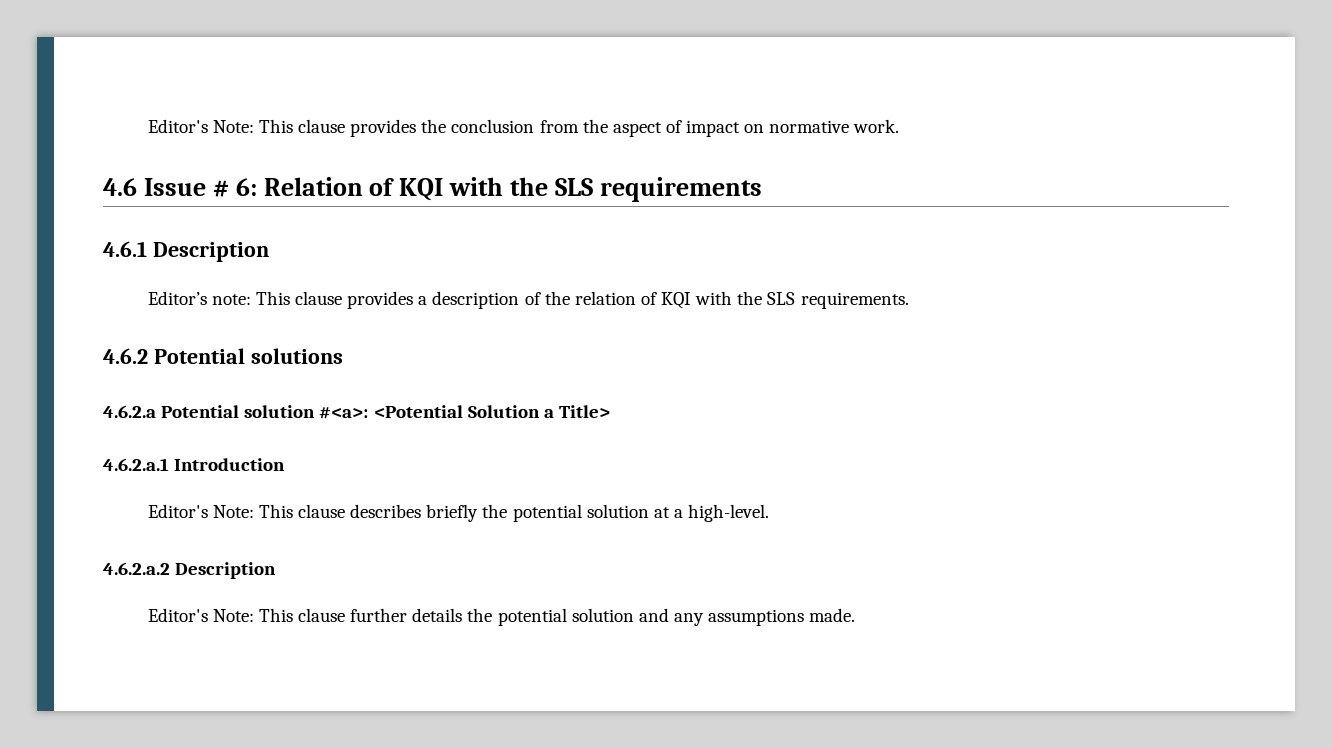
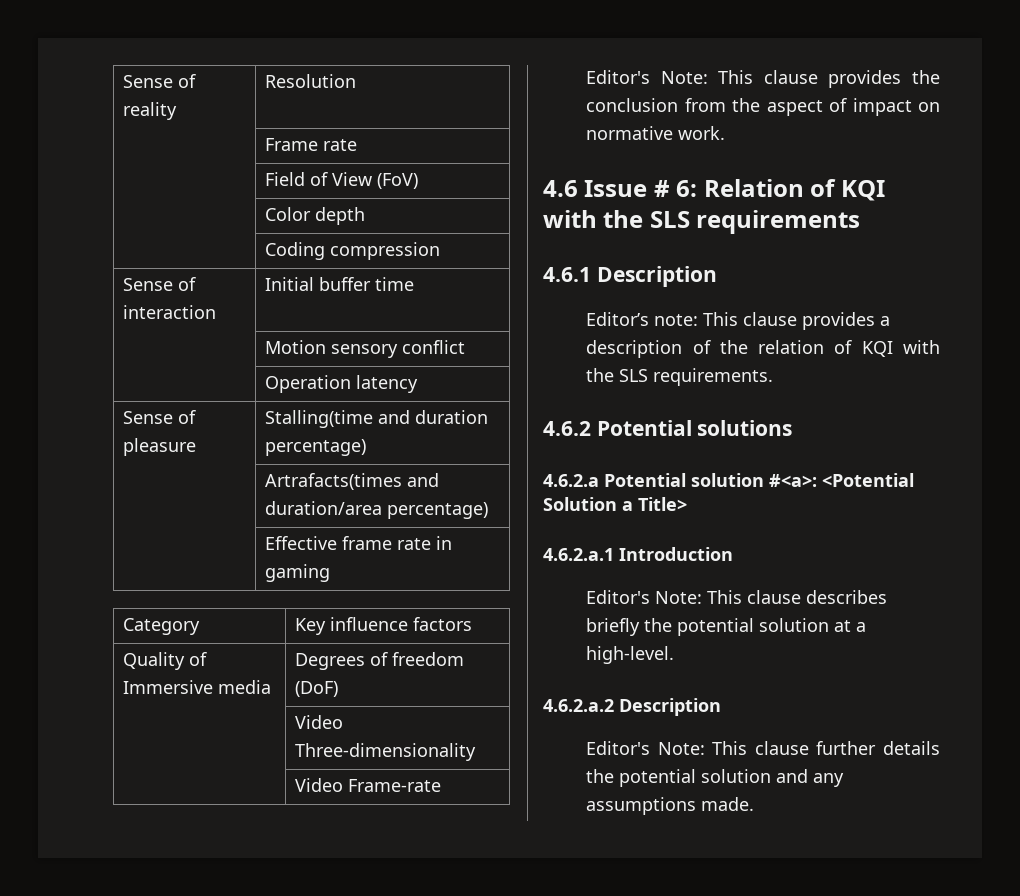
(147, 126) none -> [123,74,197,88] [123,102,178,120] [265,74,357,88] [265,138,358,151] [265,172,419,189] [265,207,366,225] [265,242,441,260] [123,277,197,291] [123,305,217,319] [265,277,415,291] [265,340,466,358] [265,375,419,393] [123,410,197,424] [123,438,197,456] [265,410,489,428] [265,439,367,456] [265,473,440,490] [265,501,489,519] [265,536,453,550] [265,564,331,582] [123,618,201,635] [295,617,473,635] [123,652,208,670] [123,680,272,694] [295,652,465,670] [295,681,339,697] [295,715,344,729] [295,743,477,761] [295,778,442,792] Sense of reality | Resolution // | Frame rate // | Field of View (FoV) // | Color depth // | Coding compression // Sense of interaction | Initial buffer time // | Motion sensory conflict // | Operation latency // Sense of pleasure | Stalling(time and duration percentage) // | Artrafacts(times and duration/area percentage) // | Effective frame rate in gaming // Category | Key influence factors // Quality of Immersive media | Degrees of freedom (DoF) // | Video Three-dimensionality // | Video Frame-rate //

